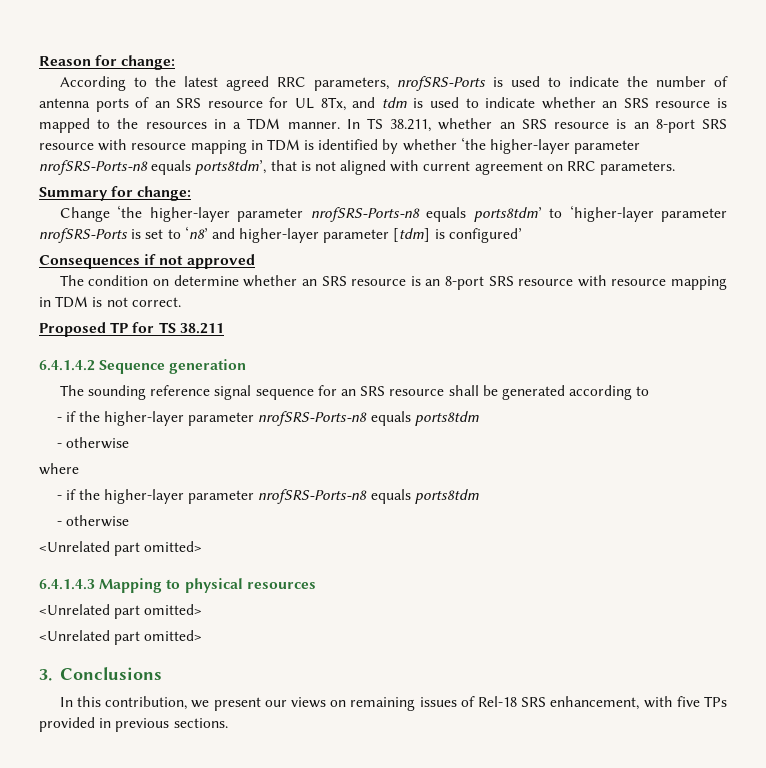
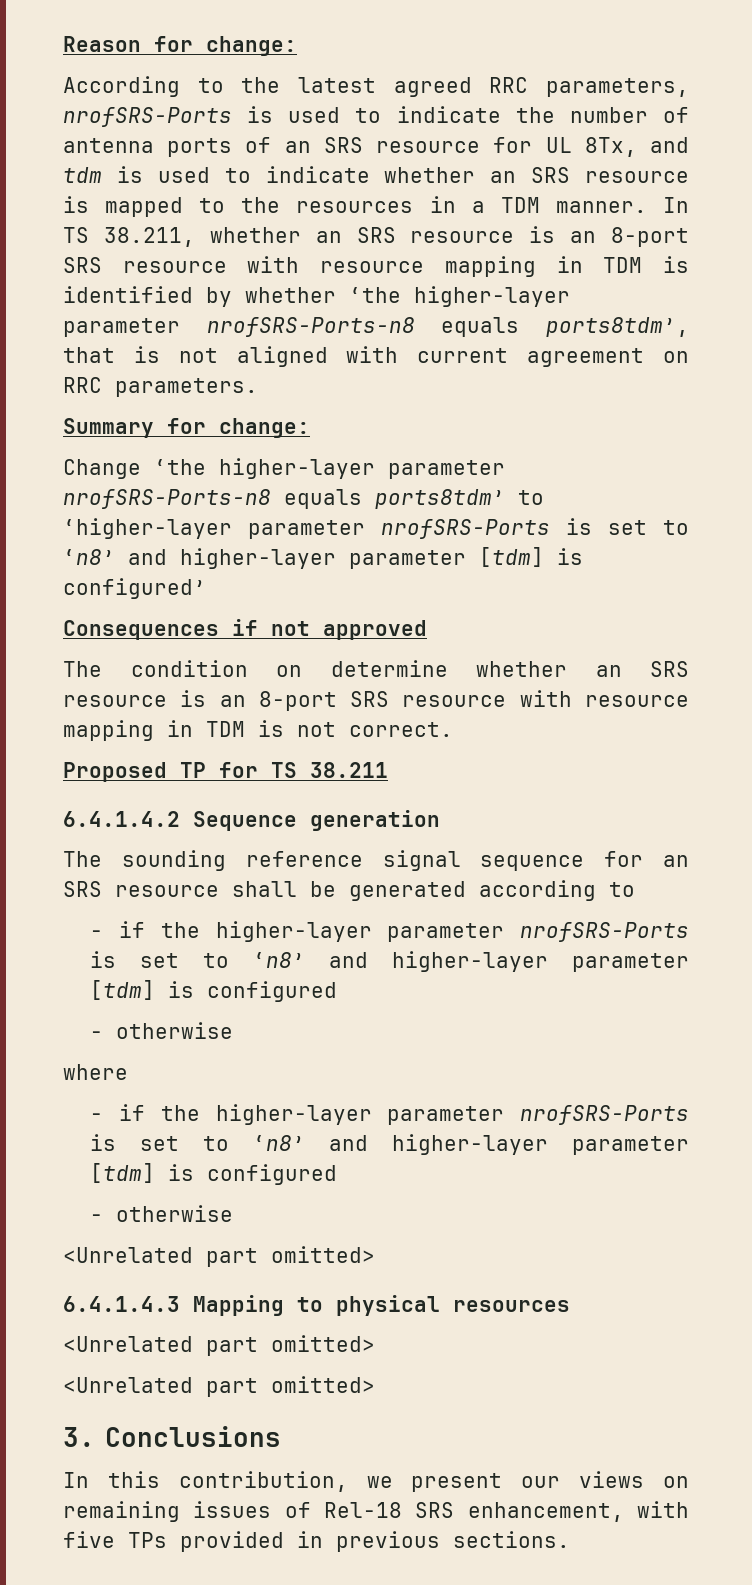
[258,411,479,426] nrofSRS-Ports-n8 equals ports8tdm -> [520,922,689,942] [90,951,689,972] [90,980,338,1002] nrofSRS-Ports is set to ‘n8’ and higher-layer parameter [tdm] is configured
[258,489,479,504] nrofSRS-Ports-n8 equals ports8tdm -> [520,1105,689,1125] [90,1134,689,1155] [90,1163,338,1185] nrofSRS-Ports is set to ‘n8’ and higher-layer parameter [tdm] is configured

